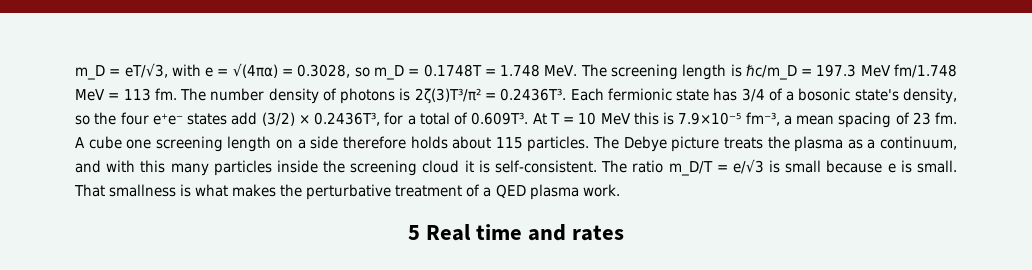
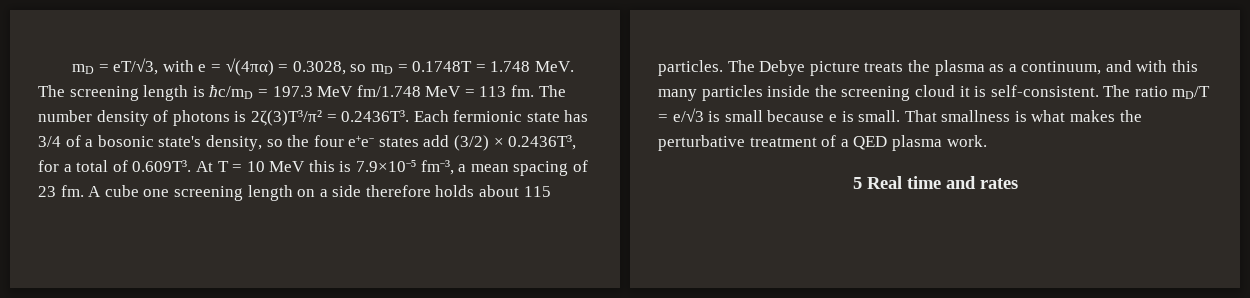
[75,65,105,80] m_D -> [72,64,95,74] mD
[373,65,404,80] m_D -> [370,64,393,74] mD
[745,64,797,80] ℏc/m_D -> [208,85,254,99] ℏc/mD
[668,161,713,176] m_D/T -> [1172,86,1211,99] mD/T

